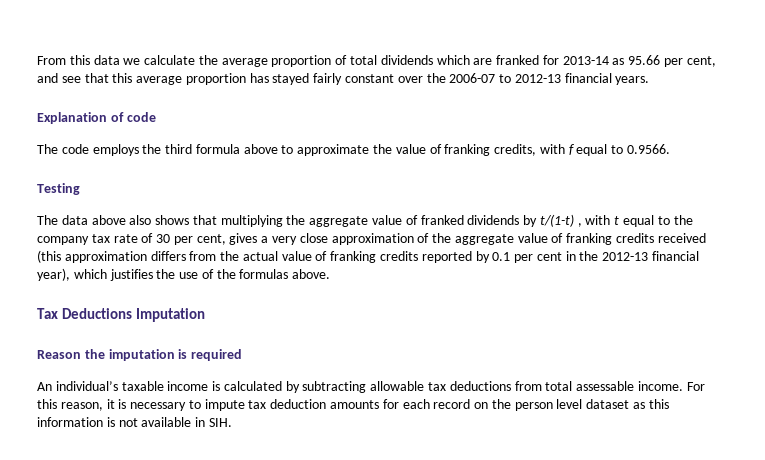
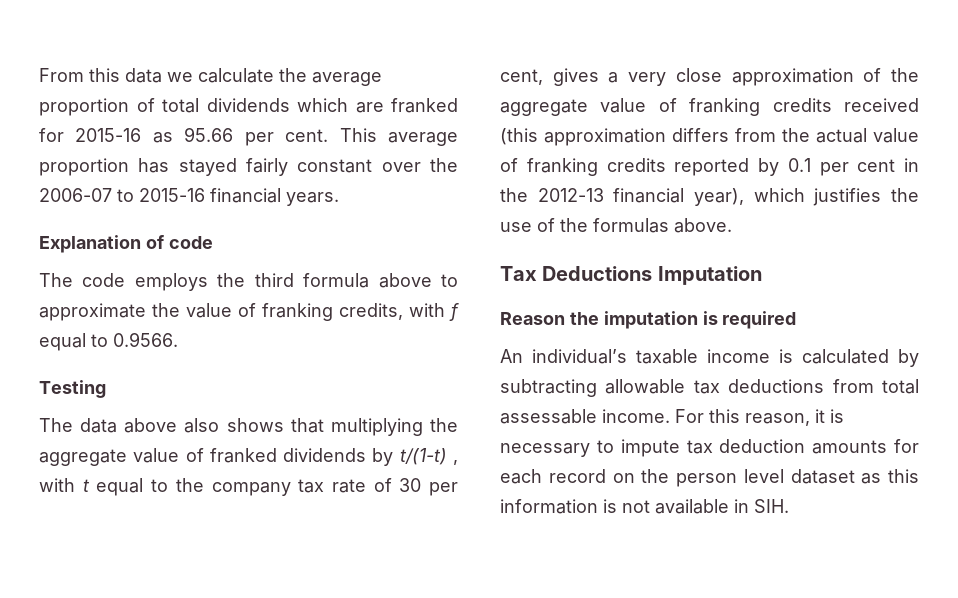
[562,56,609,65] 2013-14 -> [75,128,142,142] 2015-16
[686,56,716,67] [37,73,133,83] cent, and see that this -> [285,128,377,142] cent. This
[514,74,561,83] 2012-13 -> [139,188,205,202] 2015-16

